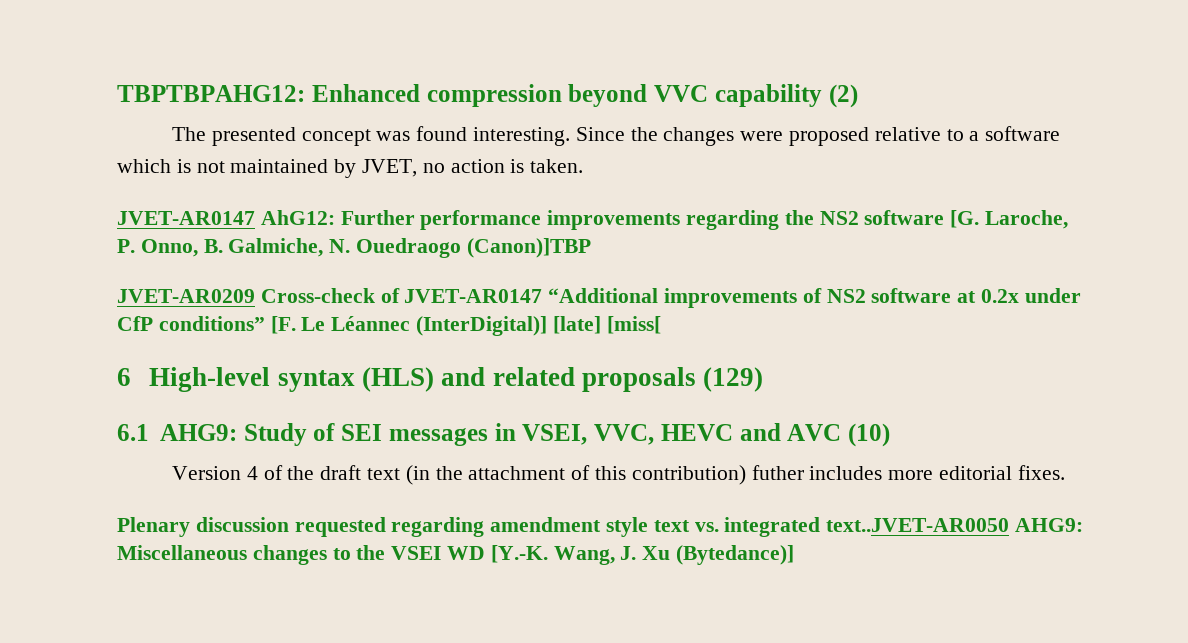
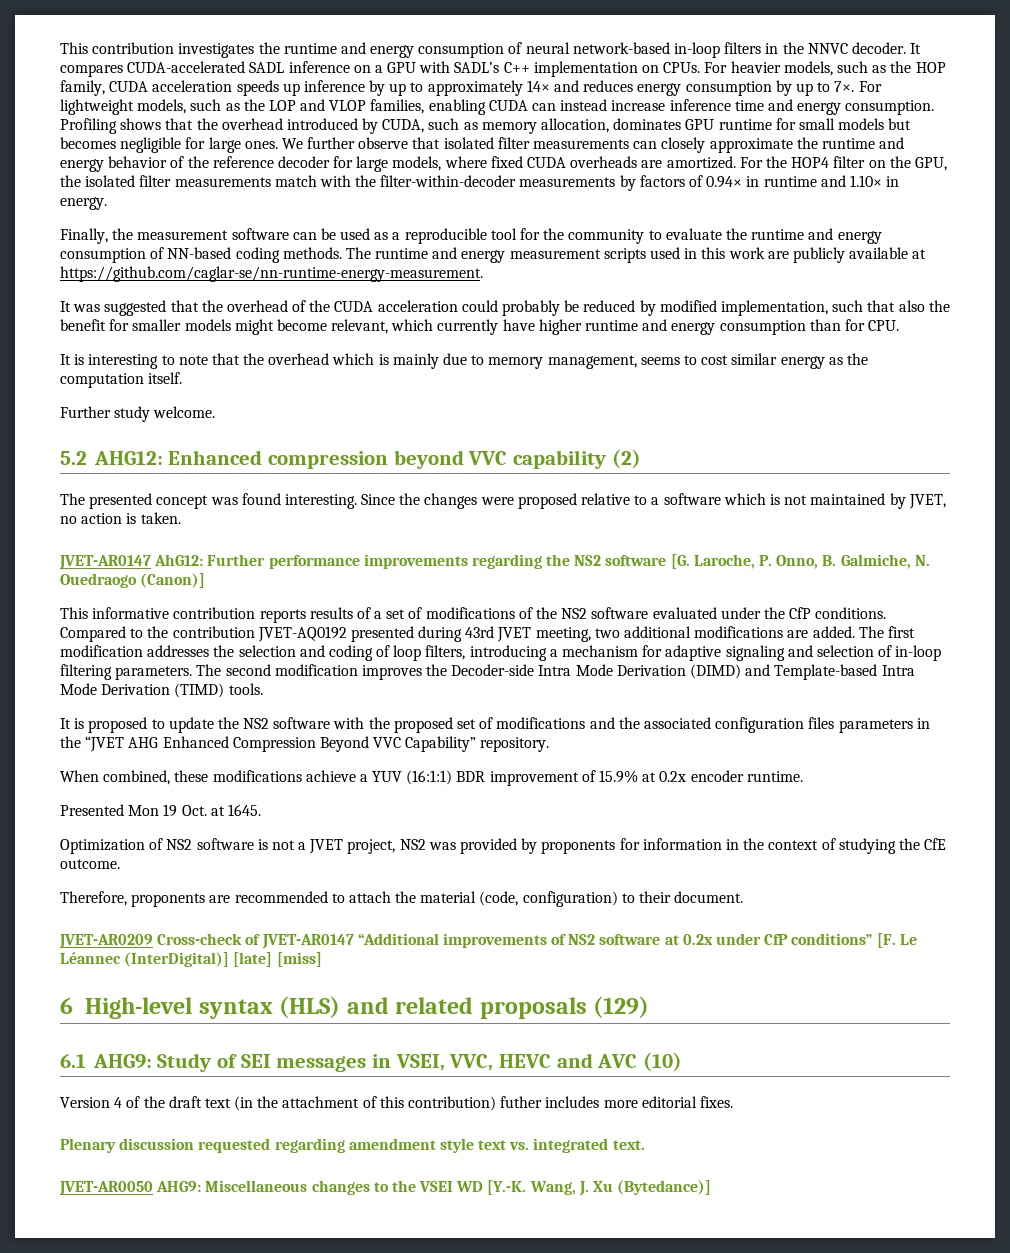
[117,85,305,102] TBPTBPAHG12: -> [60,42,922,58] [60,61,946,77] [60,80,882,96] [60,99,935,115] [60,118,912,134] [60,137,905,153] [60,156,947,172] [60,175,900,191] [60,197,107,210] [60,228,882,244] [60,247,927,263] [60,266,483,282] [60,300,950,316] [60,319,900,335] [60,353,868,369] [60,372,183,388] [60,406,216,422] [60,451,163,465] This contribution investigates the runtime and energy consumption of neural network-based in-loop filters in the NNVC decoder. It compares CUDA-accelerated SADL inference on a GPU with SADL’s C++ implementation on CPUs. For heavier models, such as the HOP family, CUDA acceleration speeds up inference by up to approximately 14× and reduces energy consumption by up to 7×. For lightweight models, such as the LOP and VLOP families, enabling CUDA can instead increase inference time and energy consumption. Profiling shows that the overhead introduced by CUDA, such as memory allocation, dominates GPU runtime for small models but becomes negligible for large ones. We further observe that isolated filter measurements can closely approximate the runtime and energy behavior of the reference decoder for large models, where fixed CUDA overheads are amortized. For the HOP4 filter on the GPU, the isolated filter measurements match with the filter-within-decoder measurements by factors of 0.94× in runtime and 1.10× in energy. // Finally, the measurement software can be used as a reproducible tool for the community to evaluate the runtime and energy consumption of NN-based coding methods. The runtime and energy measurement scripts used in this work are publicly available at https://github.com/caglar-se/nn-runtime-energy-measurement. // It was suggested that the overhead of the CUDA acceleration could probably be reduced by modified implementation, such that also the benefit for smaller models might become relevant, which currently have higher runtime and energy consumption than for CPU. // It is interesting to note that the overhead which is mainly due to memory management, seems to cost similar energy as the computation itself. // Further study welcome. // 5.2 AHG12:
[466,238,591,258] (Canon)]TBP -> [140,573,206,588] [60,607,887,623] [60,626,915,642] [60,645,942,661] [60,664,915,680] [60,683,263,698] [60,717,930,733] [60,736,550,752] [60,770,803,786] [60,804,261,817] [60,838,947,854] [60,859,120,869] [60,891,744,907] (Canon)] // This informative contribution reports results of a set of modifications of the NS2 software evaluated under the CfP conditions. Compared to the contribution JVET-AQ0192 presented during 43rd JVET meeting, two additional modifications are added. The first modification addresses the selection and coding of loop filters, introducing a mechanism for adaptive signaling and selection of in-loop filtering parameters. The second modification improves the Decoder-side Intra Mode Derivation (DIMD) and Template-based Intra Mode Derivation (TIMD) tools. // It is proposed to update the NS2 software with the proposed set of modifications and the associated configuration files parameters in the “JVET AHG Enhanced Compression Beyond VVC Capability” repository. // When combined, these modifications achieve a YUV (16:1:1) BDR improvement of 15.9% at 0.2x encoder runtime. // Presented Mon 19 Oct. at 1645. // Optimization of NS2 software is not a JVET project, NS2 was provided by proponents for information in the context of studying the CfE outcome. // Therefore, proponents are recommended to attach the material (code, configuration) to their document.
[606,316,661,334] [miss[ -> [276,952,322,967] [miss]
[826,518,1010,532] text..JVET-AR0050 -> [612,1140,645,1150] [59,1181,153,1196] text. // JVET-AR0050

